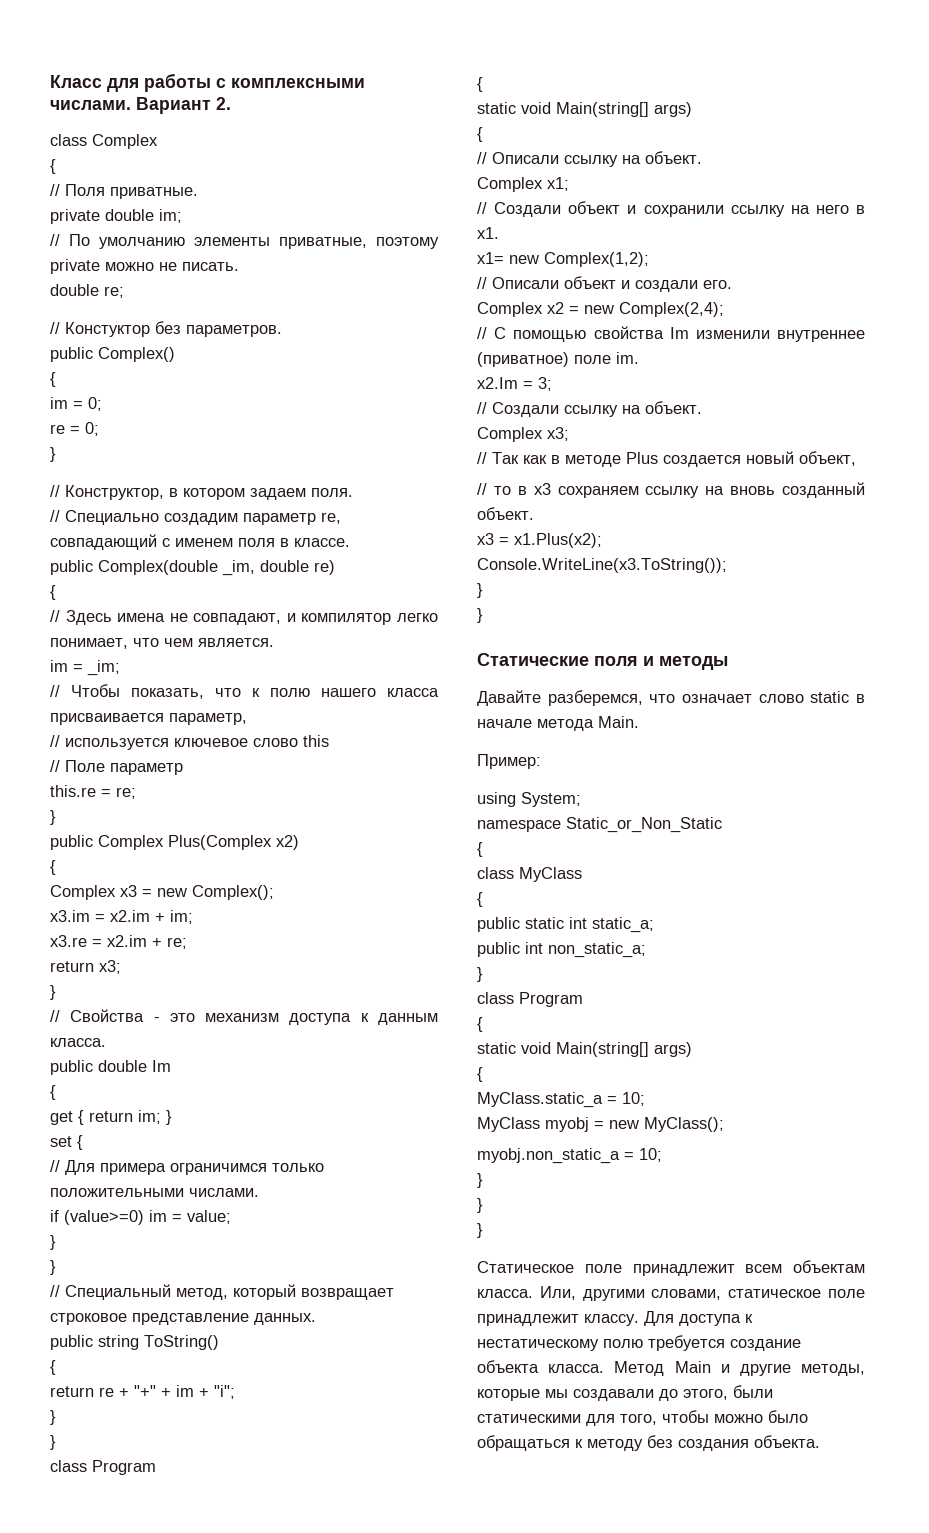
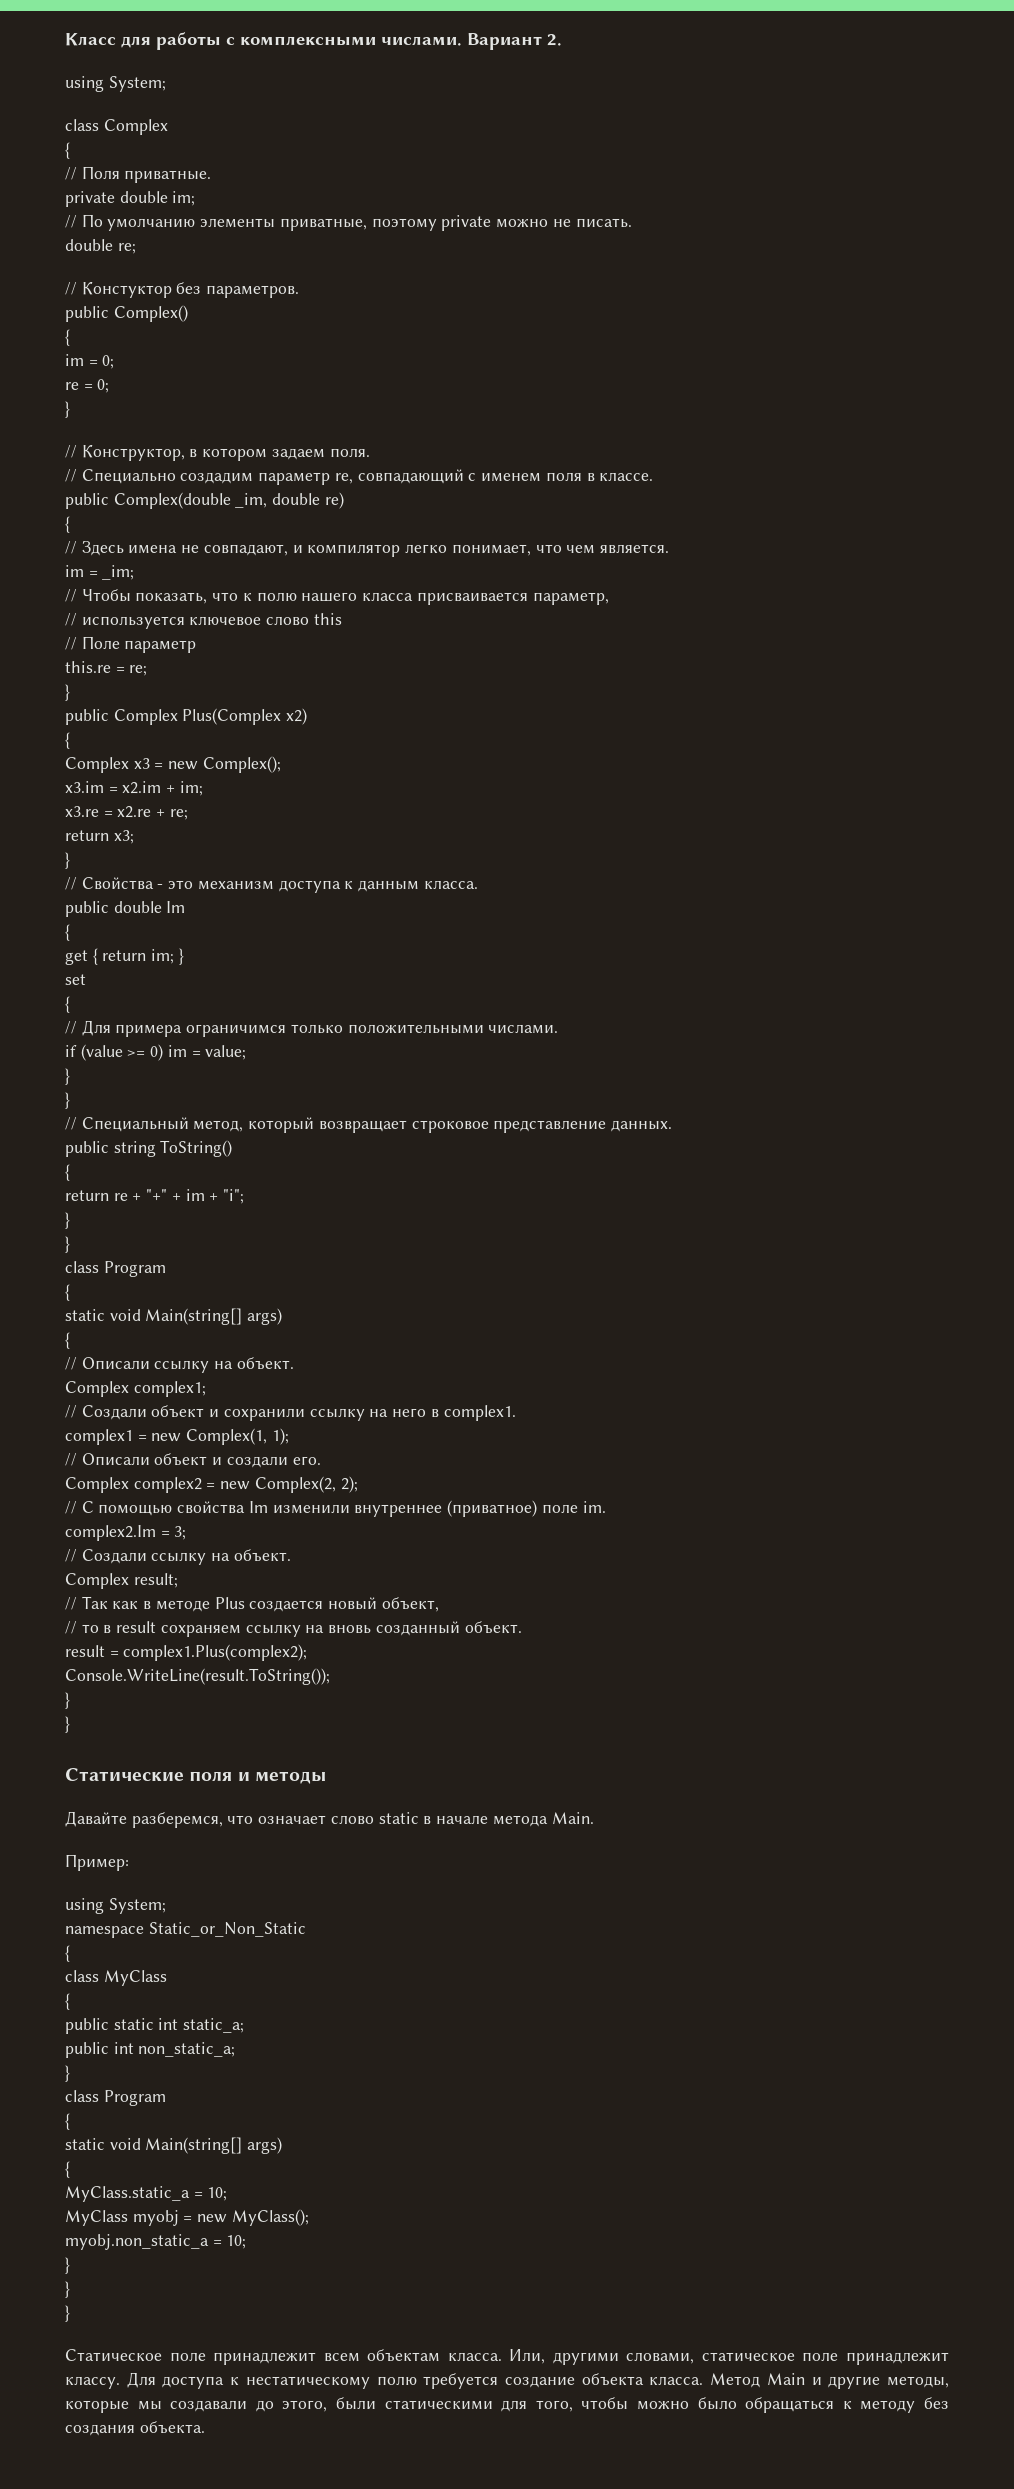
(231, 103) none -> [65,76,166,92] // using System;
[107,935,147,947] x2.im -> [117,806,152,818] x2.re
(72, 1141) none -> (86, 979) //
[64,1210,144,1225] (value>=0) -> [80,1044,164,1061] (value >= 0)
[547,177,569,191] x1; -> [133,1381,206,1397] complex1;
[477,227,499,239] [477,252,649,267] x1. // x1= new Complex(1,2); -> [443,1405,516,1421] [65,1428,289,1445] complex1. // complex1 = new Complex(1, 1);
[547,302,724,317] x2 = new Complex(2,4); -> [133,1476,358,1493] complex2 = new Complex(2, 2);
[477,377,518,389] x2.Im -> [65,1525,156,1541] complex2.Im
[547,427,569,441] x3; -> [133,1573,178,1588] result;
[533,483,551,495] x3 -> [116,1621,157,1633] result
[477,533,602,548] [477,558,727,573] x3 = x1.Plus(x2); // Console.WriteLine(x3.ToString()); -> [65,1644,308,1661] [65,1668,330,1685] result = complex1.Plus(complex2); // Console.WriteLine(result.ToString());

